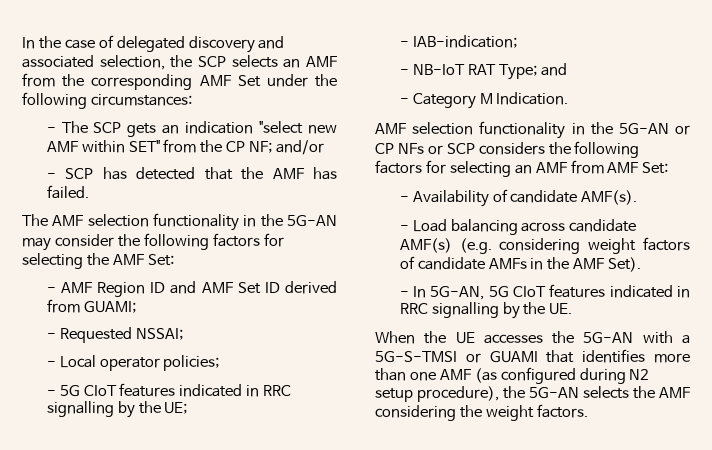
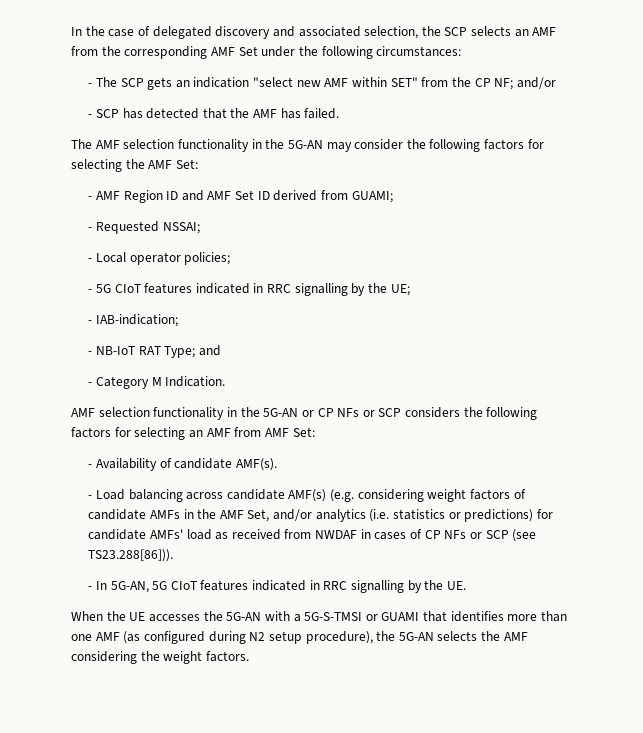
[608,257,642,272] Set). -> [247,509,553,522] [88,529,537,542] [88,549,174,562] Set, and/or analytics (i.e. statistics or predictions) for candidate AMFs' load as received from NWDAF in cases of CP NFs or SCP (see TS23.288[86])).

